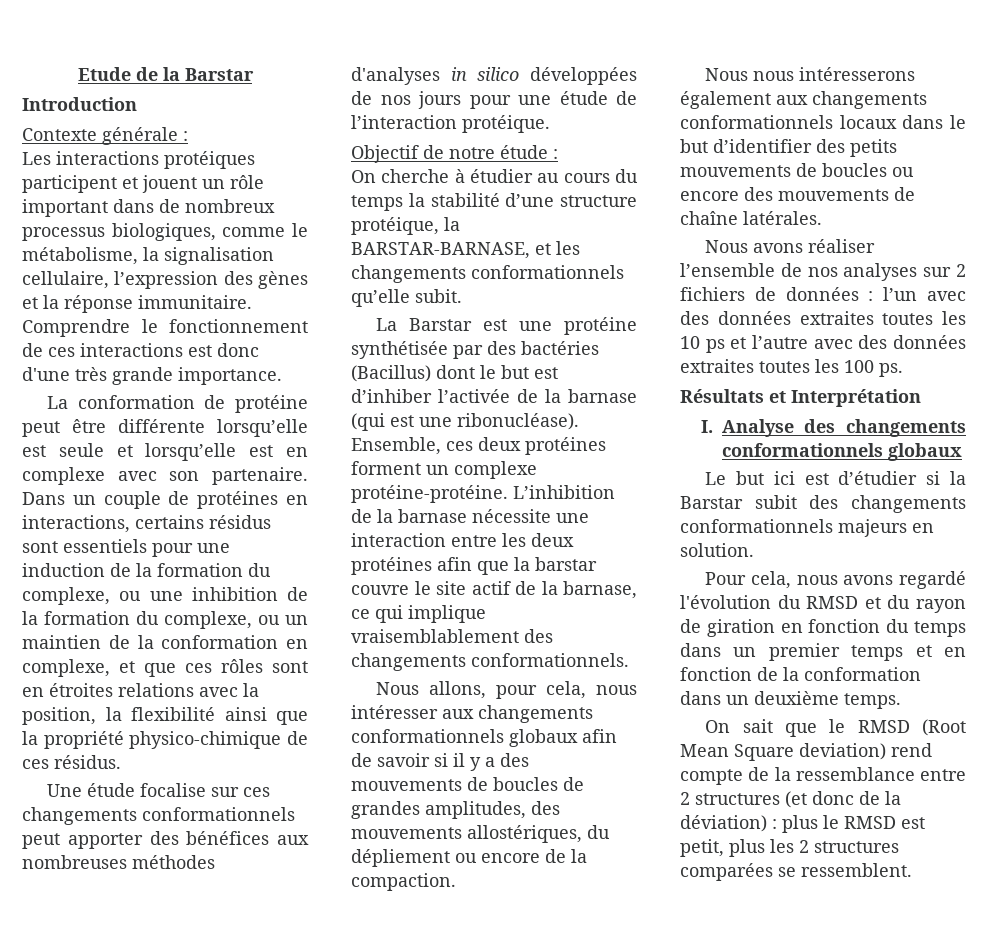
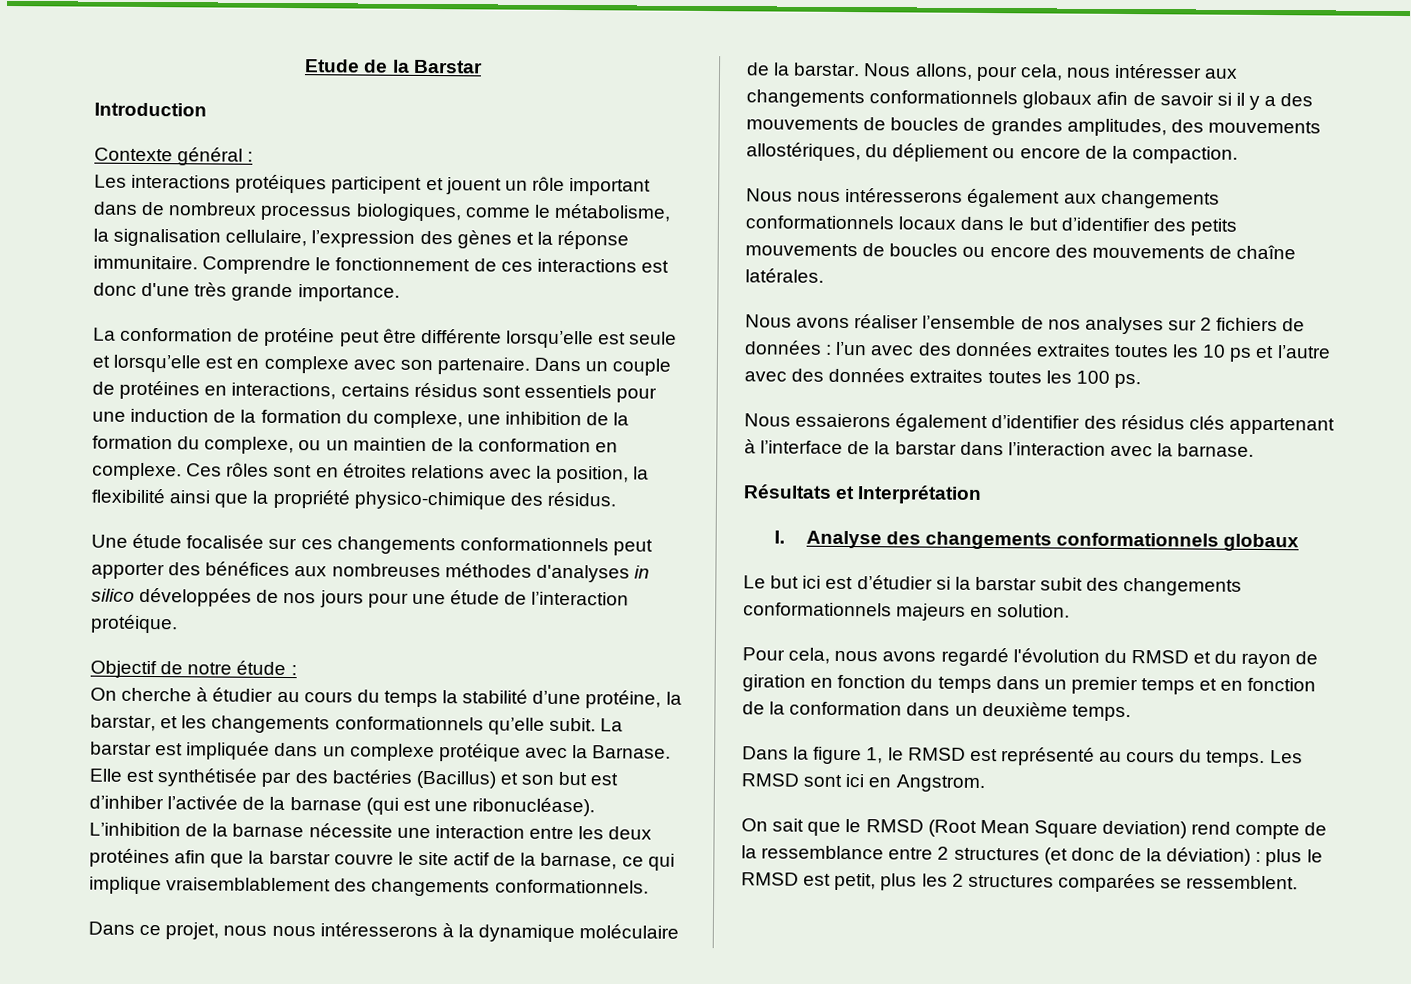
[102,127,178,145] générale -> [177,147,244,166] général
[119,591,142,601] ou -> (463, 419) none
[22,659,212,677] complexe, et que ces -> [92,462,223,481] complexe. Ces
[287,731,309,745] [22,759,49,769] de ces -> [509,492,543,506] des
[140,783,207,797] focalise -> [186,534,265,549] focalisée
[560,195,637,207] [351,217,460,235] [351,242,530,259] structure protéique, la BARSTAR-BARNASE, -> [585,690,682,709] [90,714,156,732] protéine, la barstar,
[376,317,637,335] // La Barstar est une protéine -> [599,718,623,732] [90,741,672,762] [89,768,155,783] La barstar est impliquée dans un complexe protéique avec la Barnase. Elle est
[436,365,496,379] dont le -> [499,772,555,785] et son
[351,437,606,455] [351,461,537,479] [351,485,508,503] Ensemble, ces deux protéines forment un complexe protéine-protéine. -> (596, 807) none
(629, 660) none -> [88,921,680,943] [746,62,861,77] Dans ce projet, nous nous intéresserons à la dynamique moléculaire de la barstar.
(903, 370) none -> [744,413,1335,435] [744,439,1255,457] // Nous essaierons également d’identifier des résidus clés appartenant à l’interface de la barstar dans l’interaction avec la barnase.
[680,496,743,509] Barstar -> [974,576,1037,591] barstar
(901, 701) none -> [742,746,1303,768] [741,773,985,793] // Dans la figure 1, le RMSD est représenté au cours du temps. Les RMSD sont ici en Angstrom.

